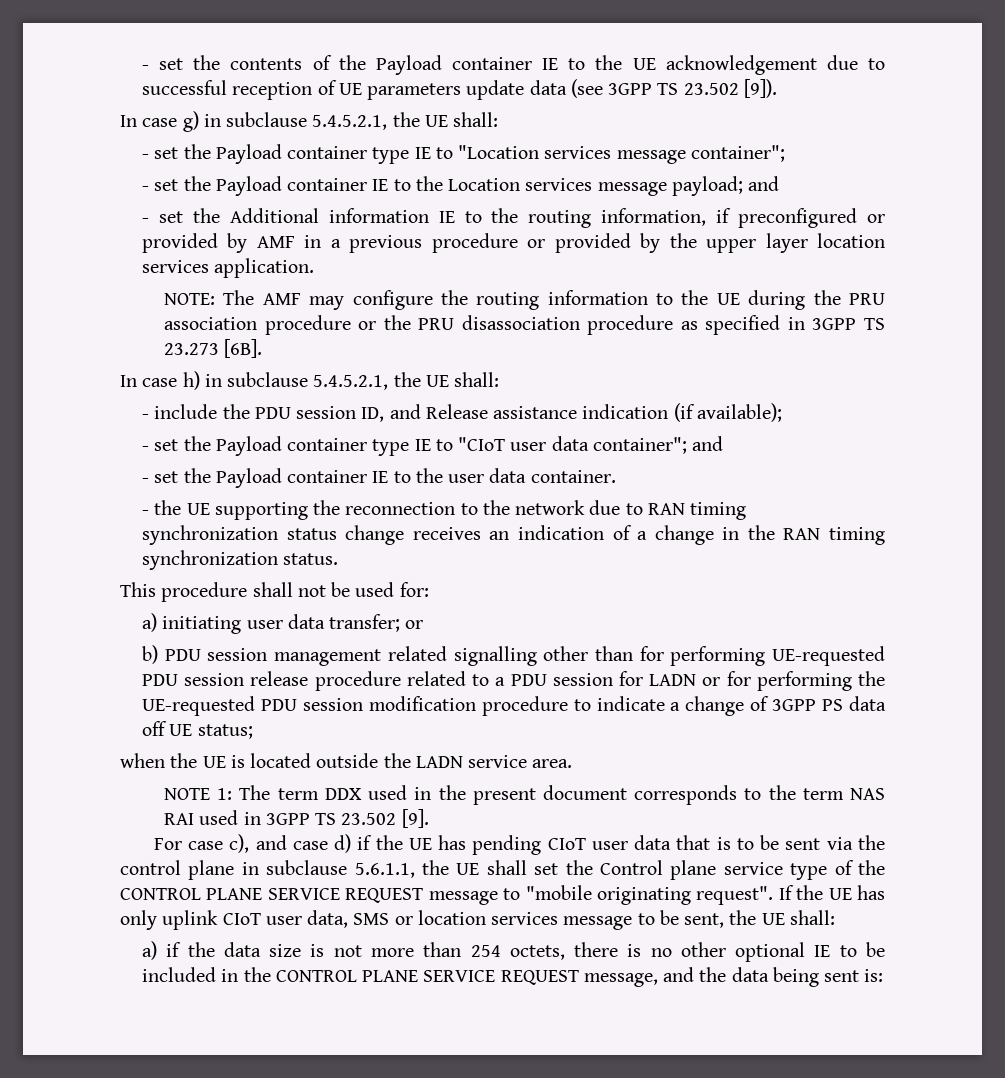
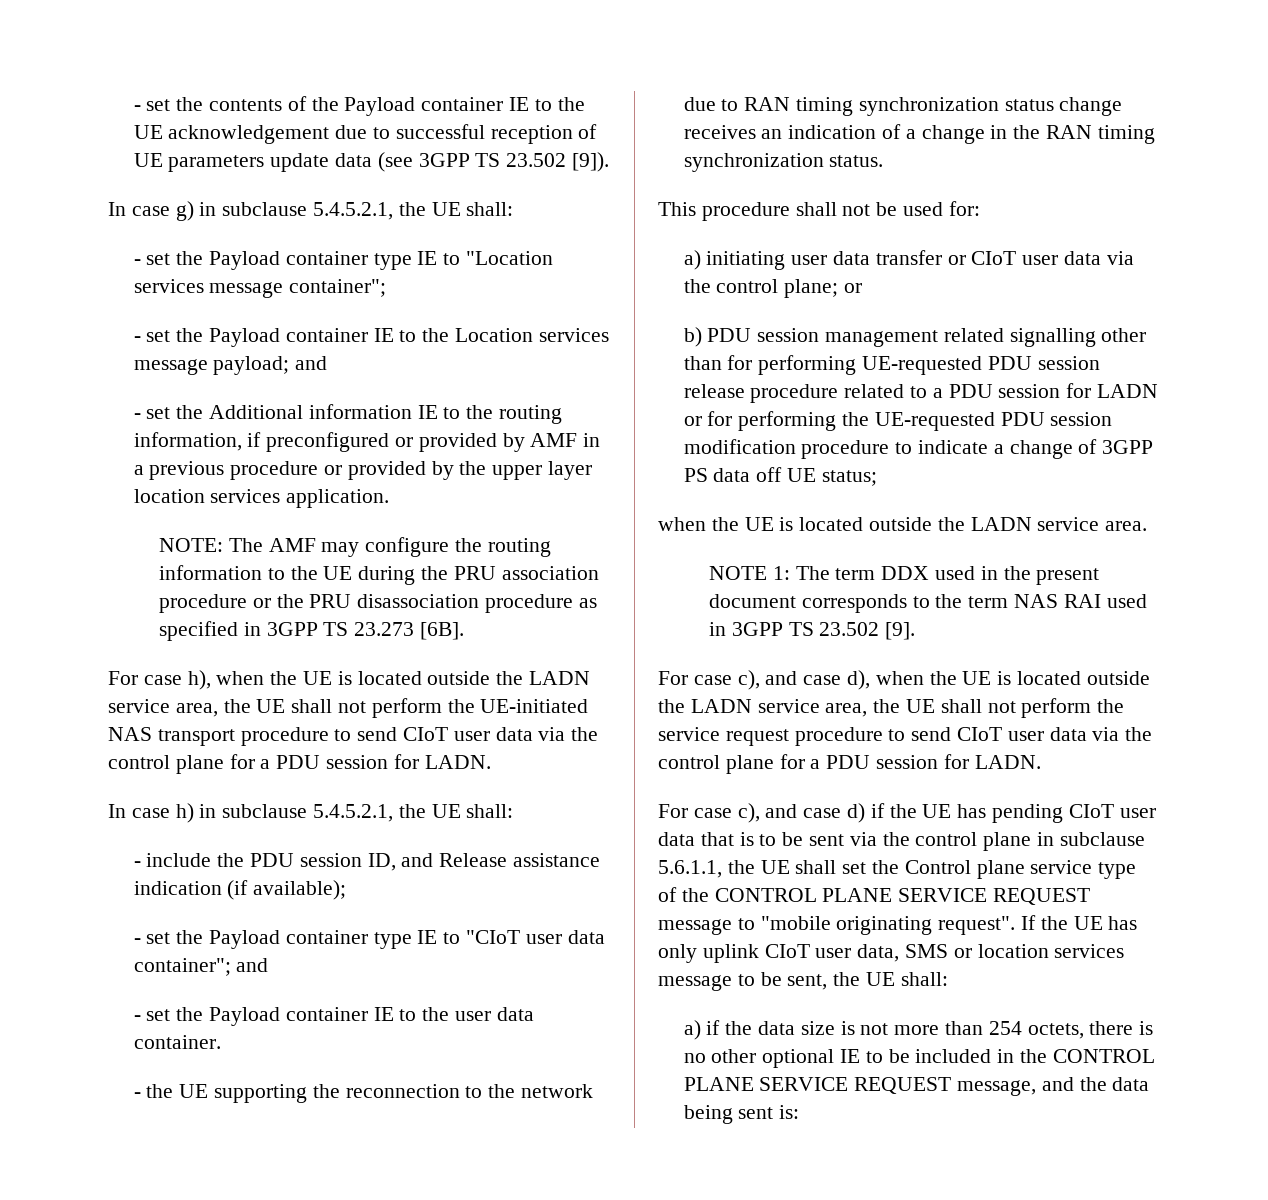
(263, 348) none -> [108,670,591,690] [108,698,589,718] [108,727,599,746] [108,754,491,774] // For case h), when the UE is located outside the LADN service area, the UE shall not perform the UE-initiated NAS transport procedure to send CIoT user data via the control plane for a PDU session for LADN.
[329,614,401,632] transfer; -> [875,250,1134,265] [683,279,839,298] transfer or CIoT user data via the control plane;
(429, 818) none -> [658,670,1150,690] [658,698,1125,718] [658,727,1153,746] [658,754,1041,774] // For case c), and case d), when the UE is located outside the LADN service area, the UE shall not perform the service request procedure to send CIoT user data via the control plane for a PDU session for LADN.

